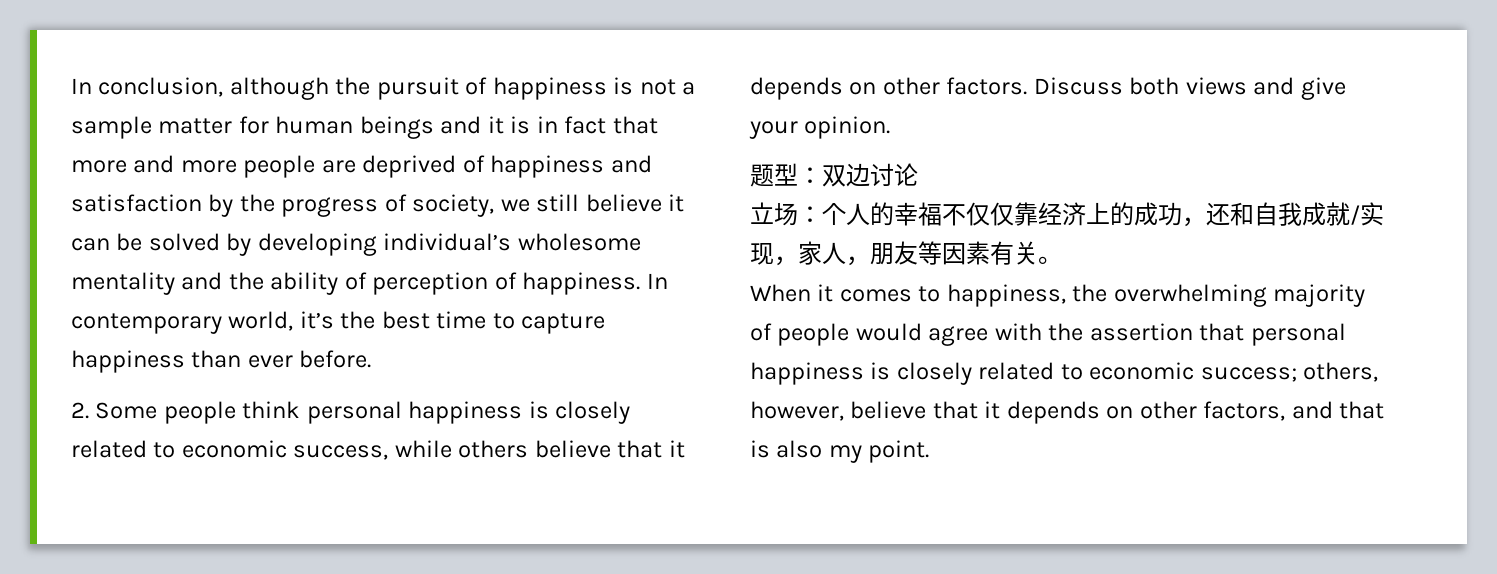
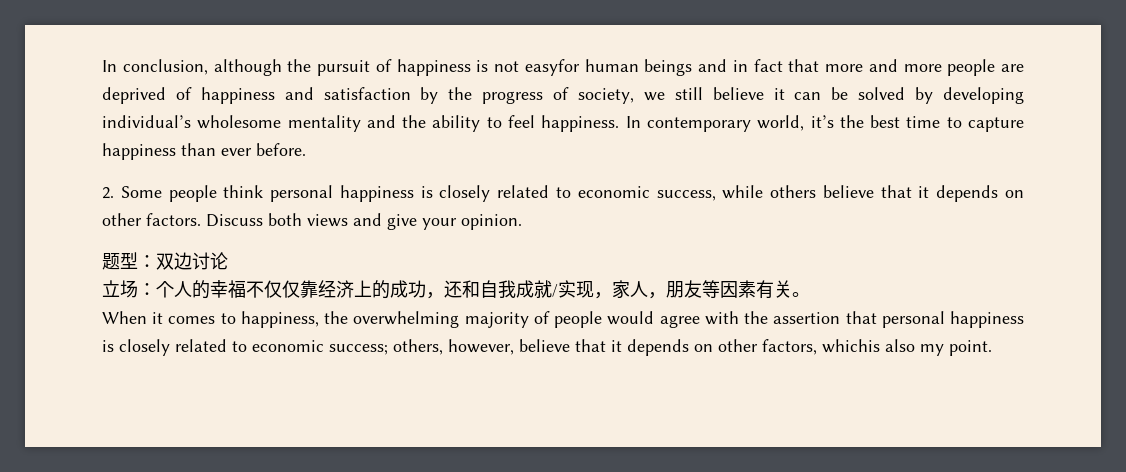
[682,82,696,95] [71,116,269,139] a sample matter for -> [524,59,580,76] easyfor
[487,116,531,134] it is -> (727, 65) none
[344,272,517,295] of perception of -> [486,115,536,128] to feel
[1291,401,1385,419] [750,440,770,458] and that is -> [822,339,880,353] whichis

